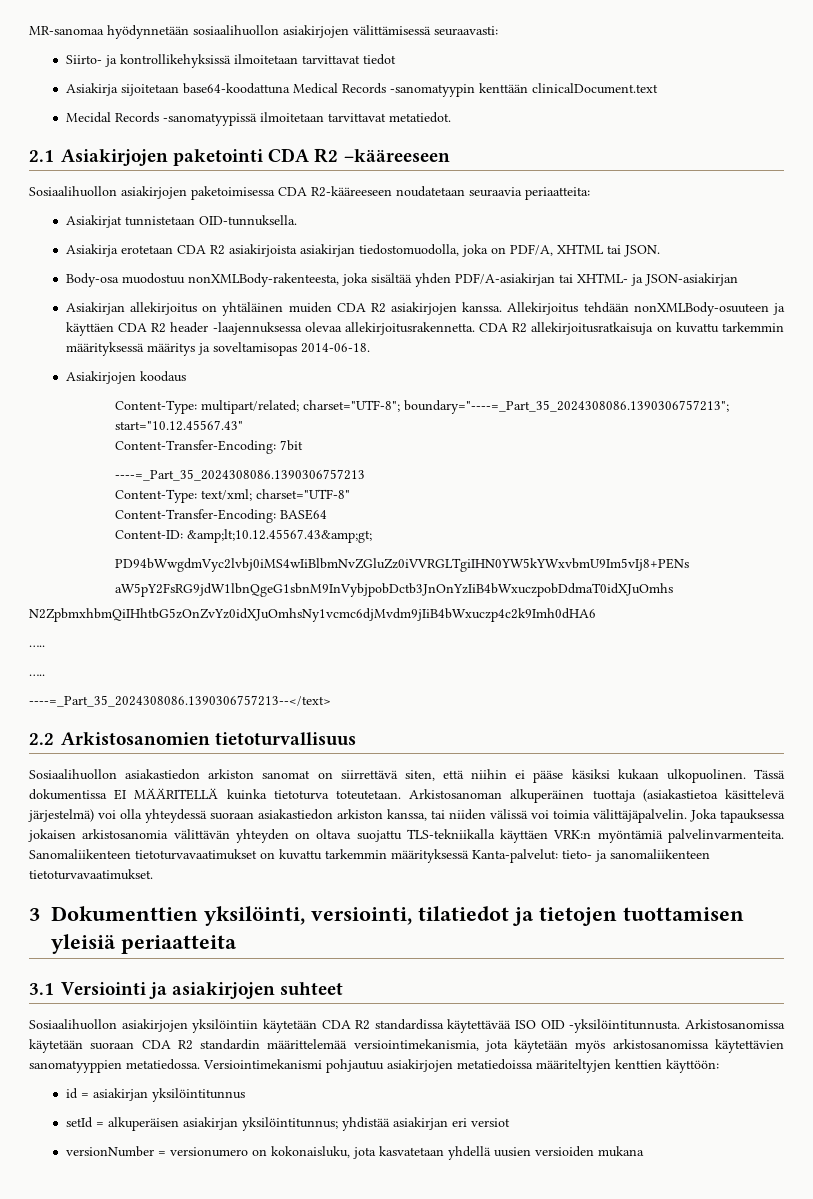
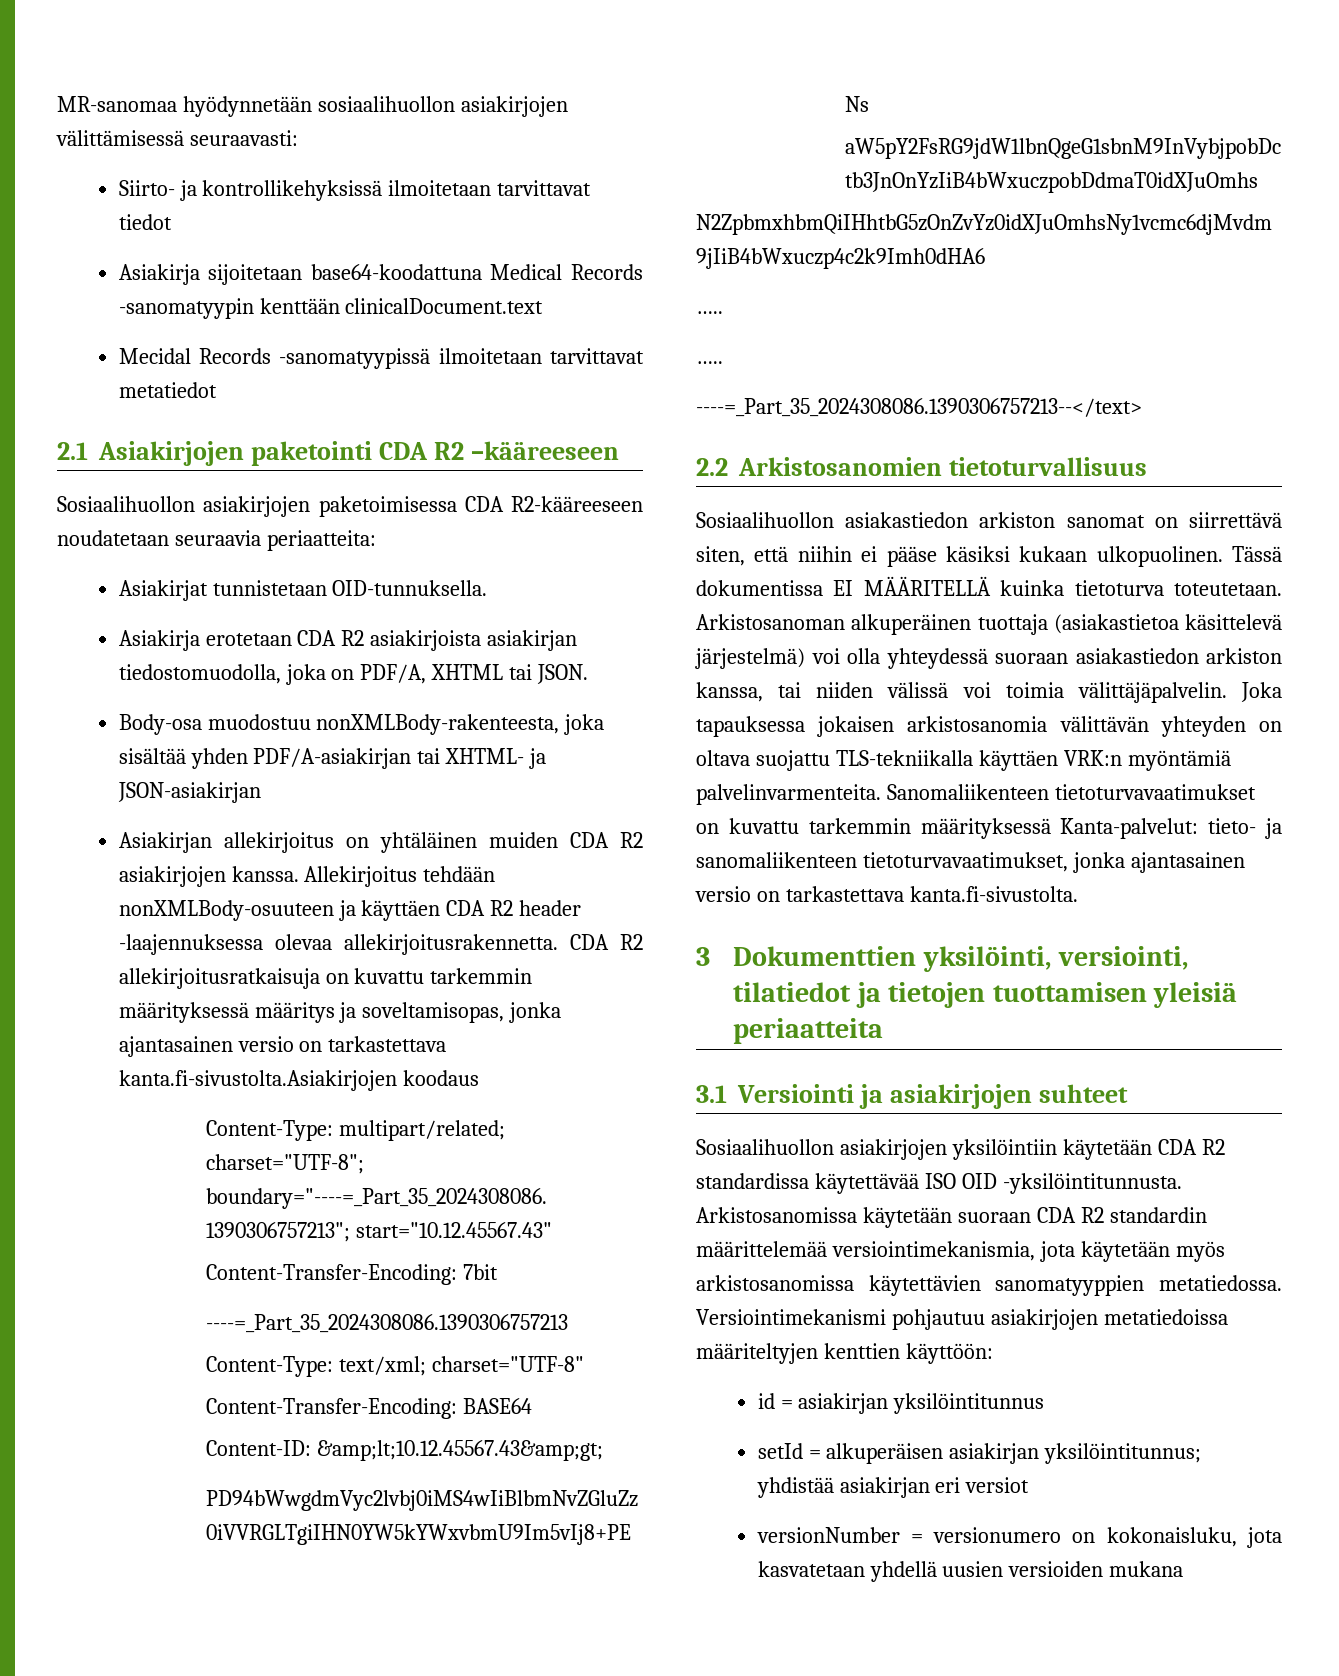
[388,112,451,123] metatiedot. -> [118,382,217,398] metatiedot
[212,342,370,356] [65,371,136,384] soveltamisopas 2014-06-18. // Asiakirjojen -> [362,1002,562,1023] [118,1036,447,1057] [118,1070,397,1091] soveltamisopas, jonka ajantasainen versio on tarkastettava kanta.fi-sivustolta.Asiakirjojen
[29,869,153,880] tietoturvavaatimukset. -> [862,852,1245,873] [695,886,1078,902] tietoturvavaatimukset, jonka ajantasainen versio on tarkastettava kanta.fi-sivustolta.

